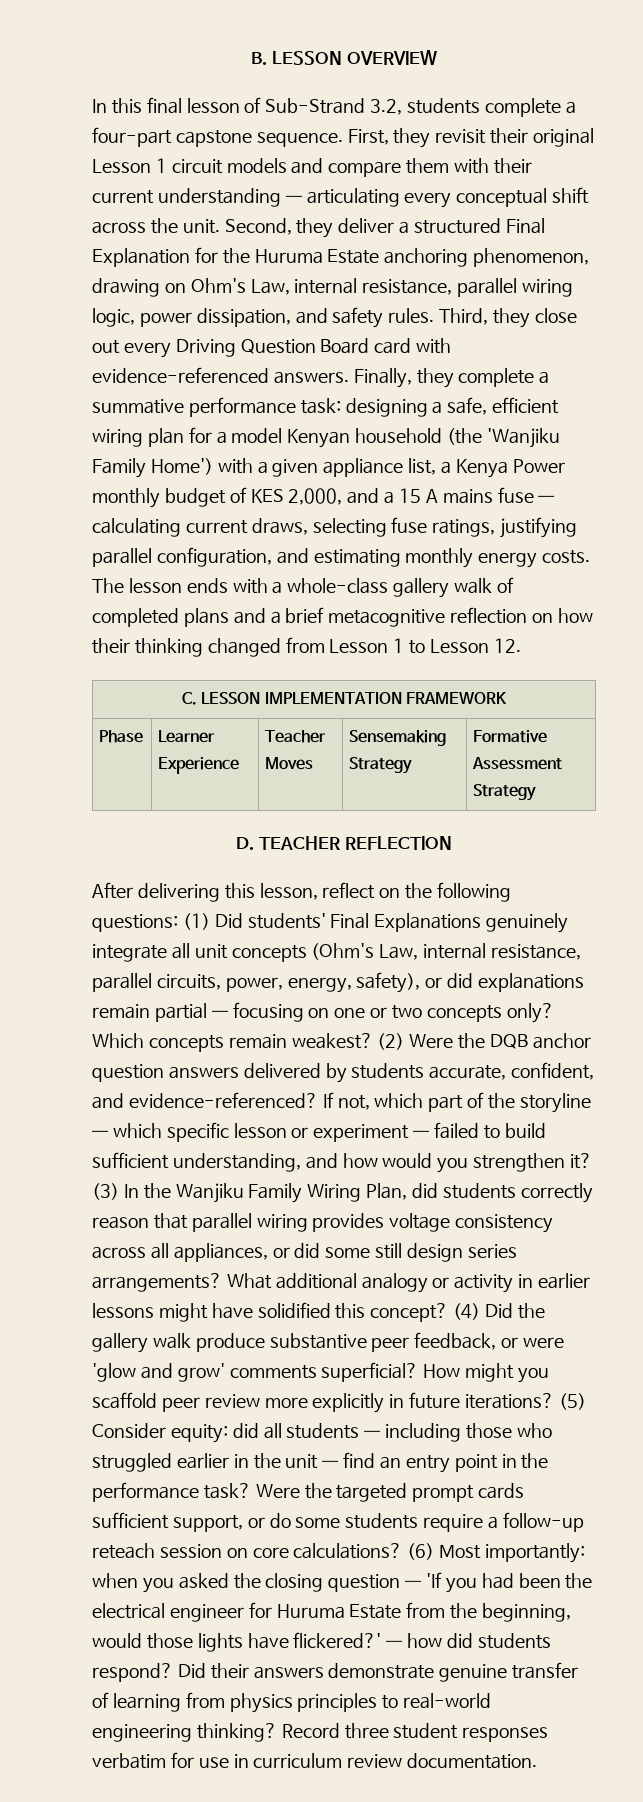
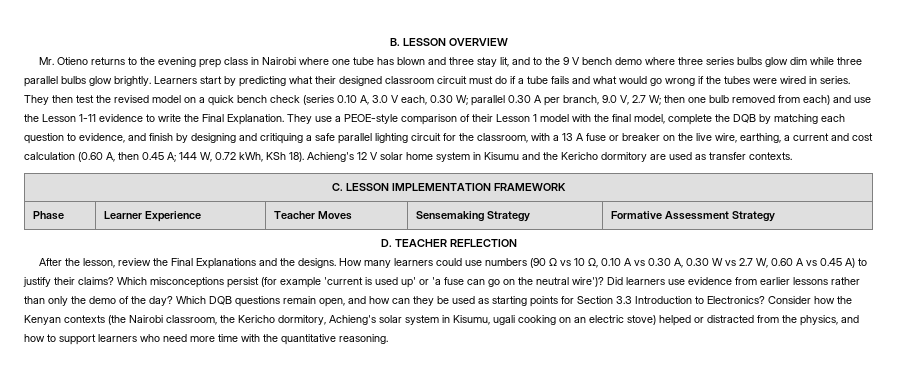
[92,97,576,117] [92,127,595,148] [92,158,532,177] [92,187,590,208] [92,218,545,238] [92,247,590,267] [92,278,574,297] [92,307,577,328] [92,338,452,358] [92,367,550,388] [92,397,560,417] [92,427,560,448] [92,458,565,478] [92,487,556,508] [92,517,578,538] [92,547,591,568] [92,577,514,598] [92,607,593,627] [92,637,521,657] In this final lesson of Sub-Strand 3.2, students complete a four-part capstone sequence. First, they revisit their original Lesson 1 circuit models and compare them with their current understanding — articulating every conceptual shift across the unit. Second, they deliver a structured Final Explanation for the Huruma Estate anchoring phenomenon, drawing on Ohm's Law, internal resistance, parallel wiring logic, power dissipation, and safety rules. Third, they close out every Driving Question Board card with evidence-referenced answers. Finally, they complete a summative performance task: designing a safe, efficient wiring plan for a model Kenyan household (the 'Wanjiku Family Home') with a given appliance list, a Kenya Power monthly budget of KES 2,000, and a 15 A mains fuse — calculating current draws, selecting fuse ratings, justifying parallel configuration, and estimating monthly energy costs. The lesson ends with a whole-class gallery walk of completed plans and a brief metacognitive reflection on how their thinking changed from Lesson 1 to Lesson 12. -> [38,57,862,68] [24,76,850,87] [24,95,871,106] [24,114,845,125] [24,133,873,144] [24,152,792,162] Mr. Otieno returns to the evening prep class in Nairobi where one tube has blown and three stay lit, and to the 9 V bench demo where three series bulbs glow dim while three parallel bulbs glow brightly. Learners start by predicting what their designed classroom circuit must do if a tube fails and what would go wrong if the tubes were wired in series. They then test the revised model on a quick bench check (series 0.10 A, 3.0 V each, 0.30 W; parallel 0.30 A per branch, 9.0 V, 2.7 W; then one bulb removed from each) and use the Lesson 1-11 evidence to write the Final Explanation. They use a PEOE-style comparison of their Lesson 1 model with the final model, complete the DQB by matching each question to evidence, and finish by designing and critiquing a safe parallel lighting circuit for the classroom, with a 13 A fuse or breaker on the live wire, earthing, a current and cost calculation (0.60 A, then 0.45 A; 144 W, 0.72 kWh, KSh 18). Achieng's 12 V solar home system in Kisumu and the Kericho dormitory are used as transfer contexts.
[137,882,512,902] [92,913,569,933] [92,943,582,962] [92,972,585,993] [92,1002,554,1023] [92,1033,591,1052] [92,1062,595,1083] [92,1092,591,1113] [92,1122,546,1142] [92,1152,592,1173] [92,1183,593,1203] [92,1213,554,1233] [92,1243,517,1262] [92,1273,590,1293] [92,1302,545,1322] [92,1332,565,1353] [92,1362,550,1383] [92,1392,586,1413] [92,1423,552,1443] [92,1452,549,1473] [92,1482,525,1502] [92,1512,584,1532] [92,1543,586,1563] [92,1572,593,1593] [92,1602,572,1622] [92,1632,551,1652] [92,1662,579,1682] [92,1692,492,1713] [92,1723,549,1742] [92,1752,538,1769] delivering this lesson, reflect on the following questions: (1) Did students' Final Explanations genuinely integrate all unit concepts (Ohm's Law, internal resistance, parallel circuits, power, energy, safety), or did explanations remain partial — focusing on one or two concepts only? Which concepts remain weakest? (2) Were the DQB anchor question answers delivered by students accurate, confident, and evidence-referenced? If not, which part of the storyline — which specific lesson or experiment — failed to build sufficient understanding, and how would you strengthen it? (3) In the Wanjiku Family Wiring Plan, did students correctly reason that parallel wiring provides voltage consistency across all appliances, or did some still design series arrangements? What additional analogy or activity in earlier lessons might have solidified this concept? (4) Did the gallery walk produce substantive peer feedback, or were 'glow and grow' comments superficial? How might you scaffold peer review more explicitly in future iterations? (5) Consider equity: did all students — including those who struggled earlier in the unit — find an entry point in the performance task? Were the targeted prompt cards sufficient support, or do some students require a follow-up reteach session on core calculations? (6) Most importantly: when you asked the closing question — 'If you had been the electrical engineer for Huruma Estate from the beginning, would those lights have flickered?' — how did students respond? Did their answers demonstrate genuine transfer of learning from physics principles to real-world engineering thinking? Record three student responses verbatim for use in curriculum review documentation. -> [64,258,867,269] [23,277,860,288] [24,296,852,307] [24,315,859,326] [24,334,388,345] the lesson, review the Final Explanations and the designs. How many learners could use numbers (90 Ω vs 10 Ω, 0.10 A vs 0.30 A, 0.30 W vs 2.7 W, 0.60 A vs 0.45 A) to justify their claims? Which misconceptions persist (for example 'current is used up' or 'a fuse can go on the neutral wire')? Did learners use evidence from earlier lessons rather than only the demo of the day? Which DQB questions remain open, and how can they be used as starting points for Section 3.3 Introduction to Electronics? Consider how the Kenyan contexts (the Nairobi classroom, the Kericho dormitory, Achieng's solar system in Kisumu, ugali cooking on an electric stove) helped or distracted from the physics, and how to support learners who need more time with the quantitative reasoning.

